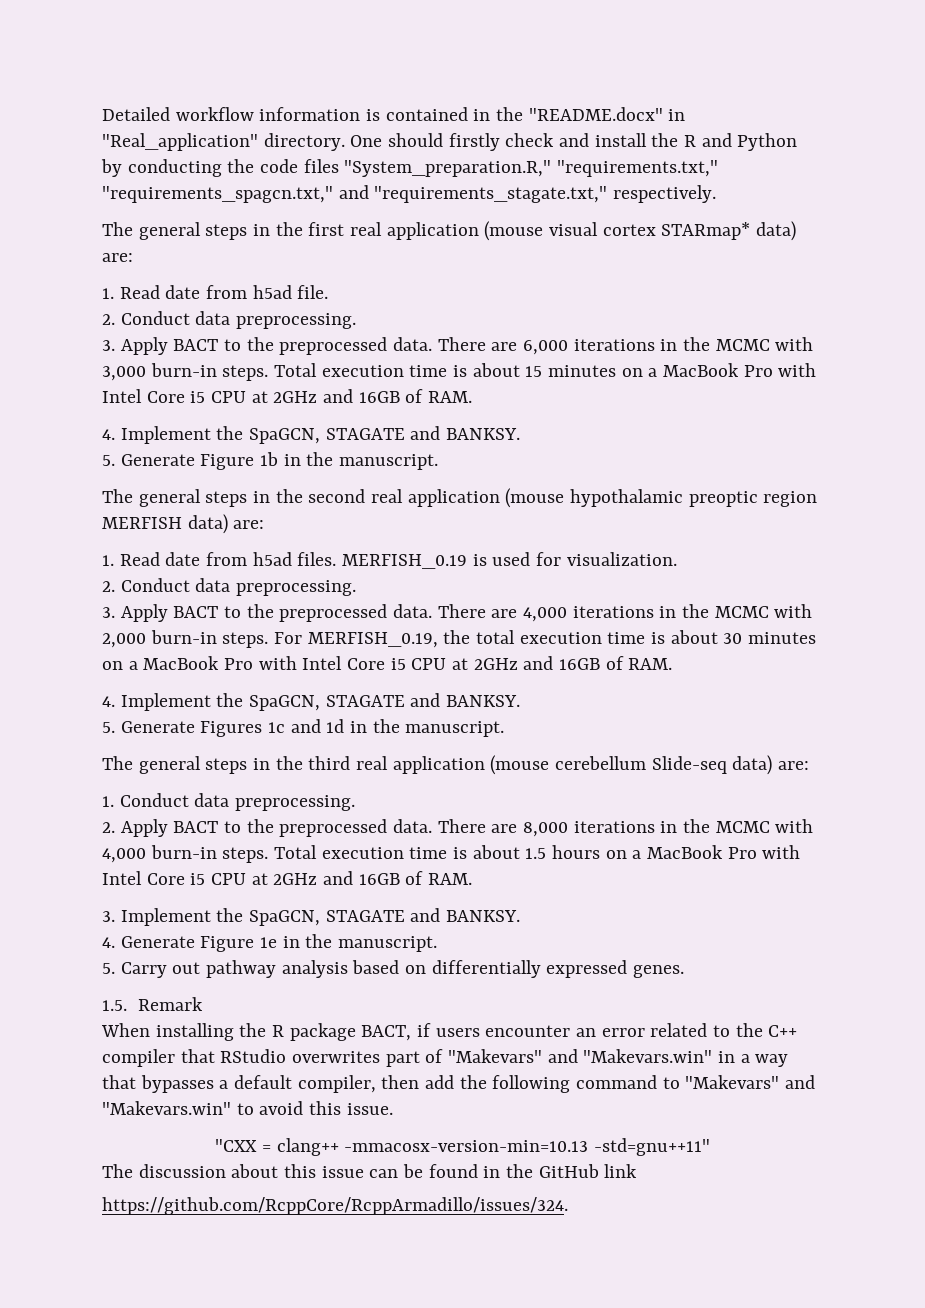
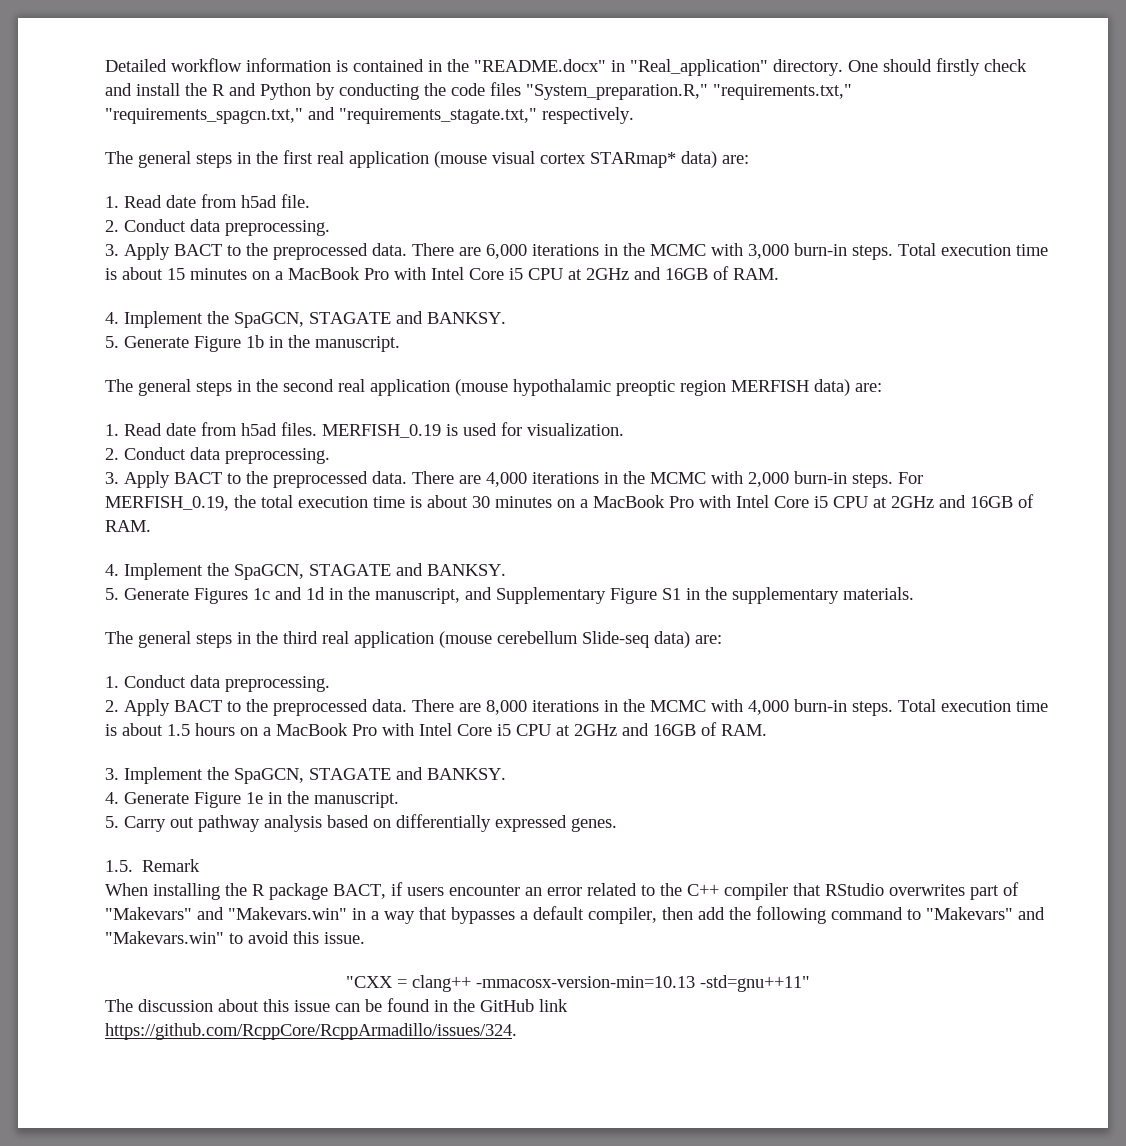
[405,721,505,737] manuscript. -> [375,587,914,604] manuscript, and Supplementary Figure S1 in the supplementary materials.

